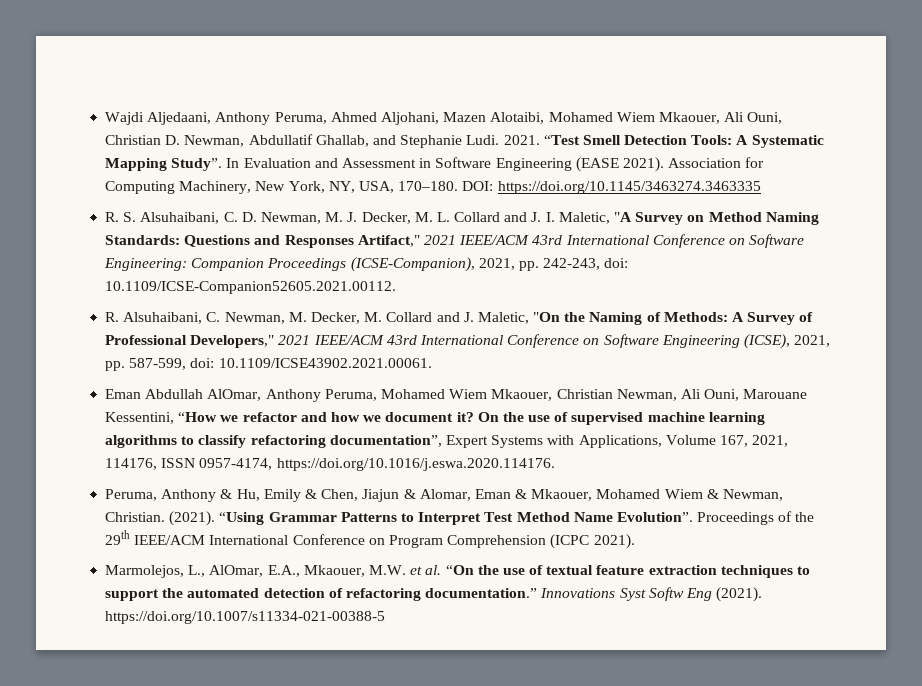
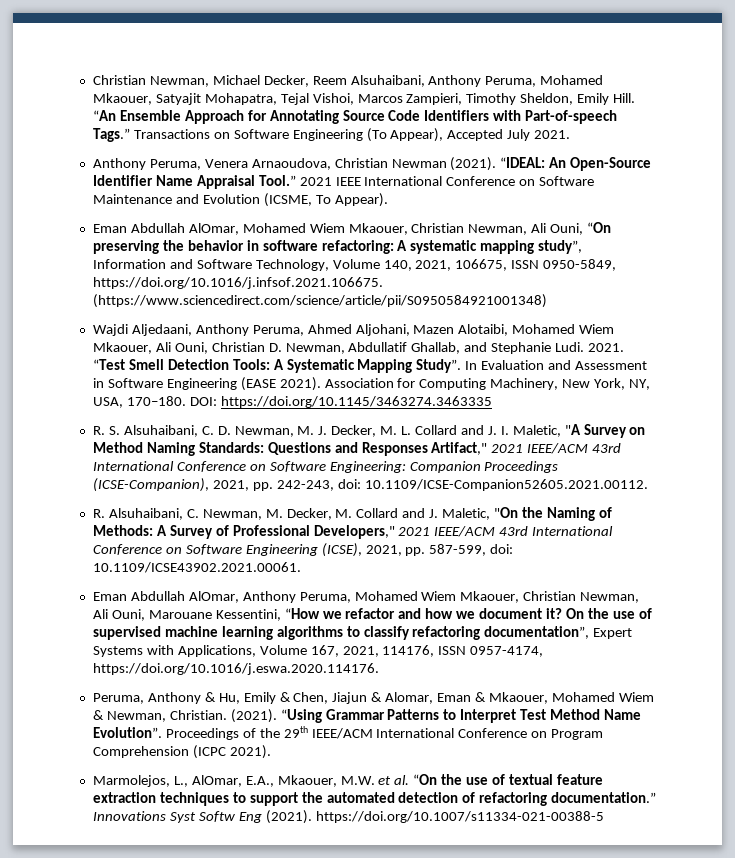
(105, 118) none -> [92,75,604,87] [92,93,636,105] [92,110,618,124] [92,128,571,142] [92,157,652,171] [92,175,595,189] [92,193,388,207] [92,222,612,235] [92,240,583,254] [92,259,617,271] [92,277,383,289] [92,294,547,308] Christian Newman, Michael Decker, Reem Alsuhaibani, Anthony Peruma, Mohamed Mkaouer, Satyajit Mohapatra, Tejal Vishoi, Marcos Zampieri, Timothy Sheldon, Emily Hill. “An Ensemble Approach for Annotating Source Code Identifiers with Part-of-speech Tags.” Transactions on Software Engineering (To Appear), Accepted July 2021. // Anthony Peruma, Venera Arnaoudova, Christian Newman (2021). “IDEAL: An Open-Source Identifier Name Appraisal Tool.” 2021 IEEE International Conference on Software Maintenance and Evolution (ICSME, To Appear). // Eman Abdullah AlOmar, Mohamed Wiem Mkaouer, Christian Newman, Ali Ouni, “On preserving the behavior in software refactoring: A systematic mapping study”, Information and Software Technology, Volume 140, 2021, 106675, ISSN 0950-5849, https://doi.org/10.1016/j.infsof.2021.106675. (https://www.sciencedirect.com/science/article/pii/S0950584921001348) //

